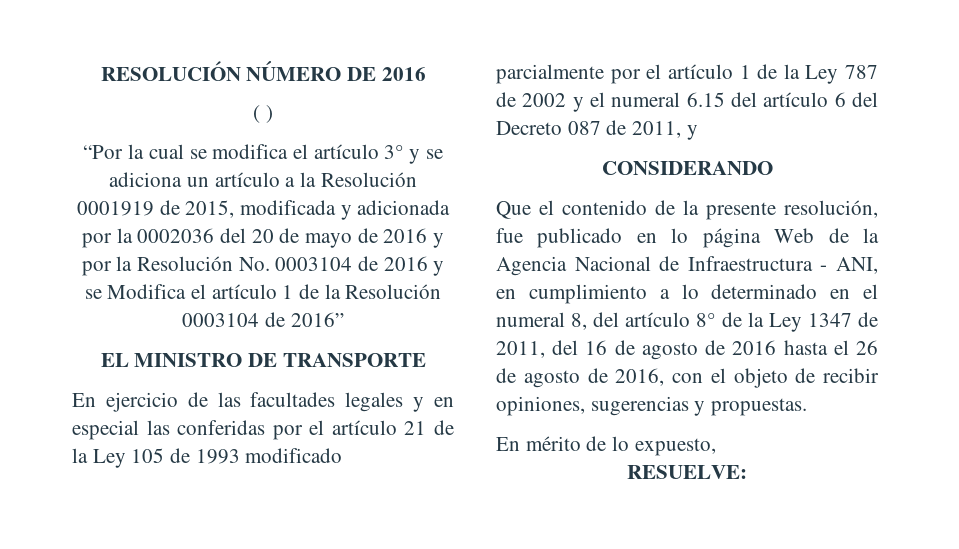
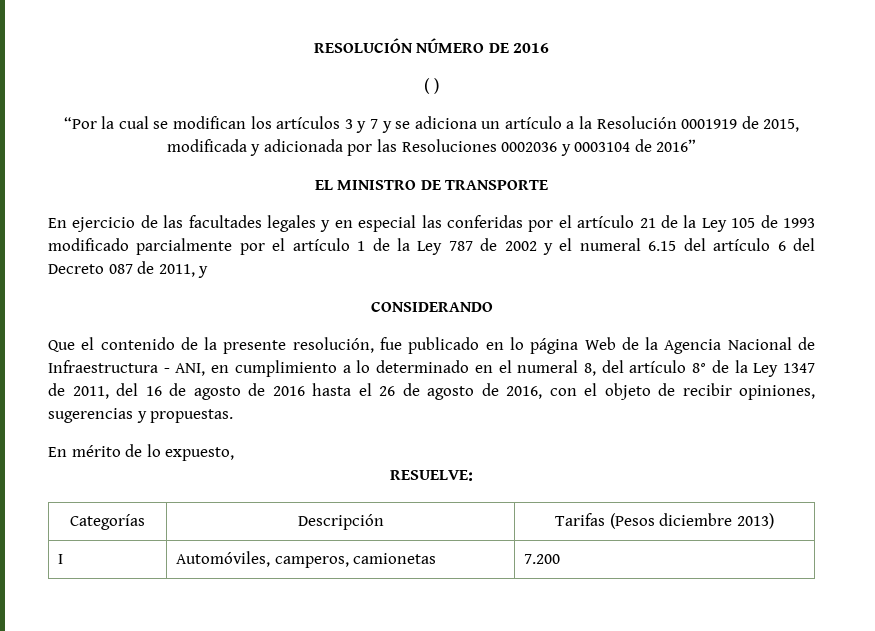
[212,144,404,159] modifica el artículo 3° -> [172,116,378,133] modifican los artículos 3 y 7
[116,228,445,248] [81,256,445,276] [84,284,442,299] la 0002036 del 20 de mayo de 2016 y por la Resolución No. 0003104 de 2016 y se Modifica el artículo 1 de la Resolución -> [376,139,571,156] las Resoluciones 0002036 y
(747, 472) none -> [70,514,145,530] [297,514,384,530] [555,513,774,529] [58,554,64,564] [176,551,437,568] [524,554,561,564] // Categorías | Descripción | Tarifas (Pesos diciembre 2013) // I | Automóviles, camperos, camionetas | 7.200

